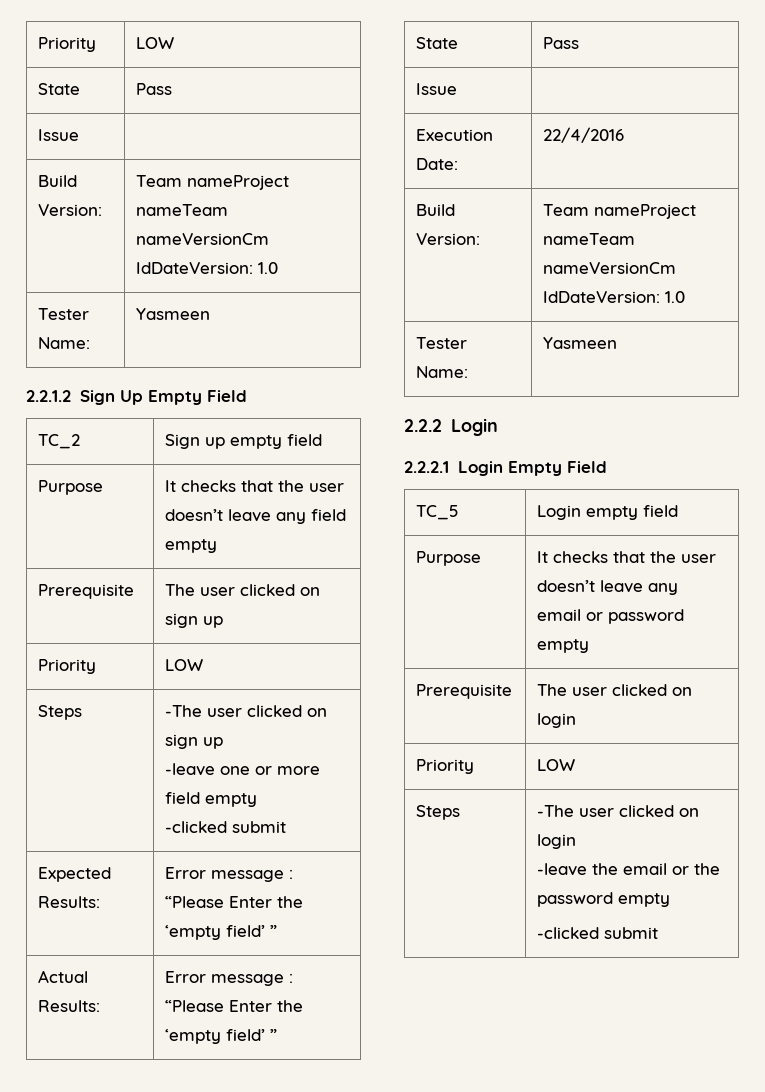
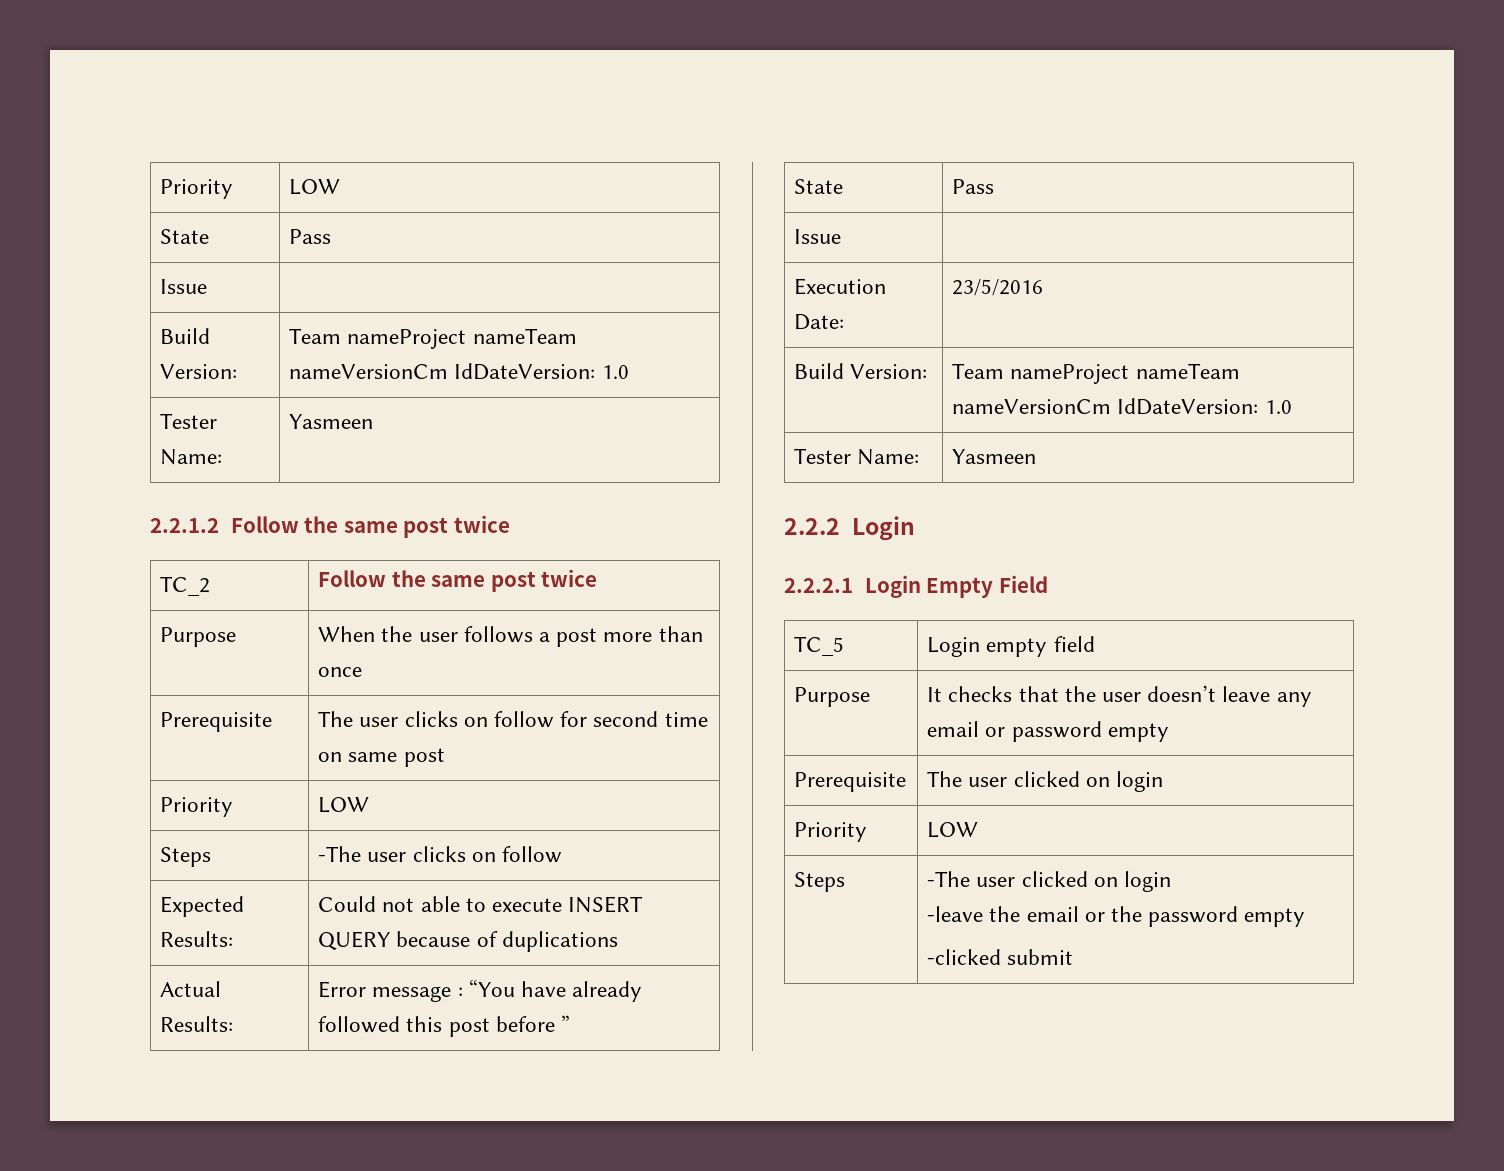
[79,390,247,405] [38,434,81,449] [165,434,323,449] [38,480,104,495] [165,480,345,492] [165,509,347,524] [165,539,218,553] [38,584,135,599] [165,584,321,596] [165,613,224,628] [38,659,97,674] [165,659,204,671] [38,705,83,720] [165,705,328,717] [165,734,224,749] [165,763,321,776] [165,792,258,807] [165,821,287,833] [38,867,112,882] [38,896,101,908] [165,867,294,882] [165,896,304,908] [165,925,278,940] Sign Up Empty Field // TC_2 | Sign up empty field // Purpose | It checks that the user doesn’t leave any field empty // Prerequisite | The user clicked on sign up // Priority | LOW // Steps | -The user clicked on sign up // -leave one or more field empty // -clicked submit // Expected Results: | Error message : “Please Enter the ‘empty field’ ” -> [230,515,510,538] [160,576,211,596] [318,569,598,592] [160,627,237,647] [318,626,703,647] [318,667,363,677] [160,712,273,732] [318,711,708,728] [318,748,445,767] [160,797,234,817] [318,797,370,813] [160,847,212,867] [318,846,562,863] [160,896,245,917] [160,931,234,947] [318,896,644,913] [318,931,618,952] Follow the same post twice // TC_2 | Follow the same post twice // Purpose | When the user follows a post more than once // Prerequisite | The user clicks on follow for second time on same post // Priority | LOW // Steps | -The user clicks on follow // Expected Results: | Could not able to execute INSERT QUERY because of duplications
[165,1000,304,1012] [165,1029,266,1044] “Please Enter the ‘empty field’ -> [468,979,643,1002] [318,1016,555,1037] “You have already followed this post before
[543,127,625,143] 22/4/2016 -> [952,279,1044,296] 23/5/2016

